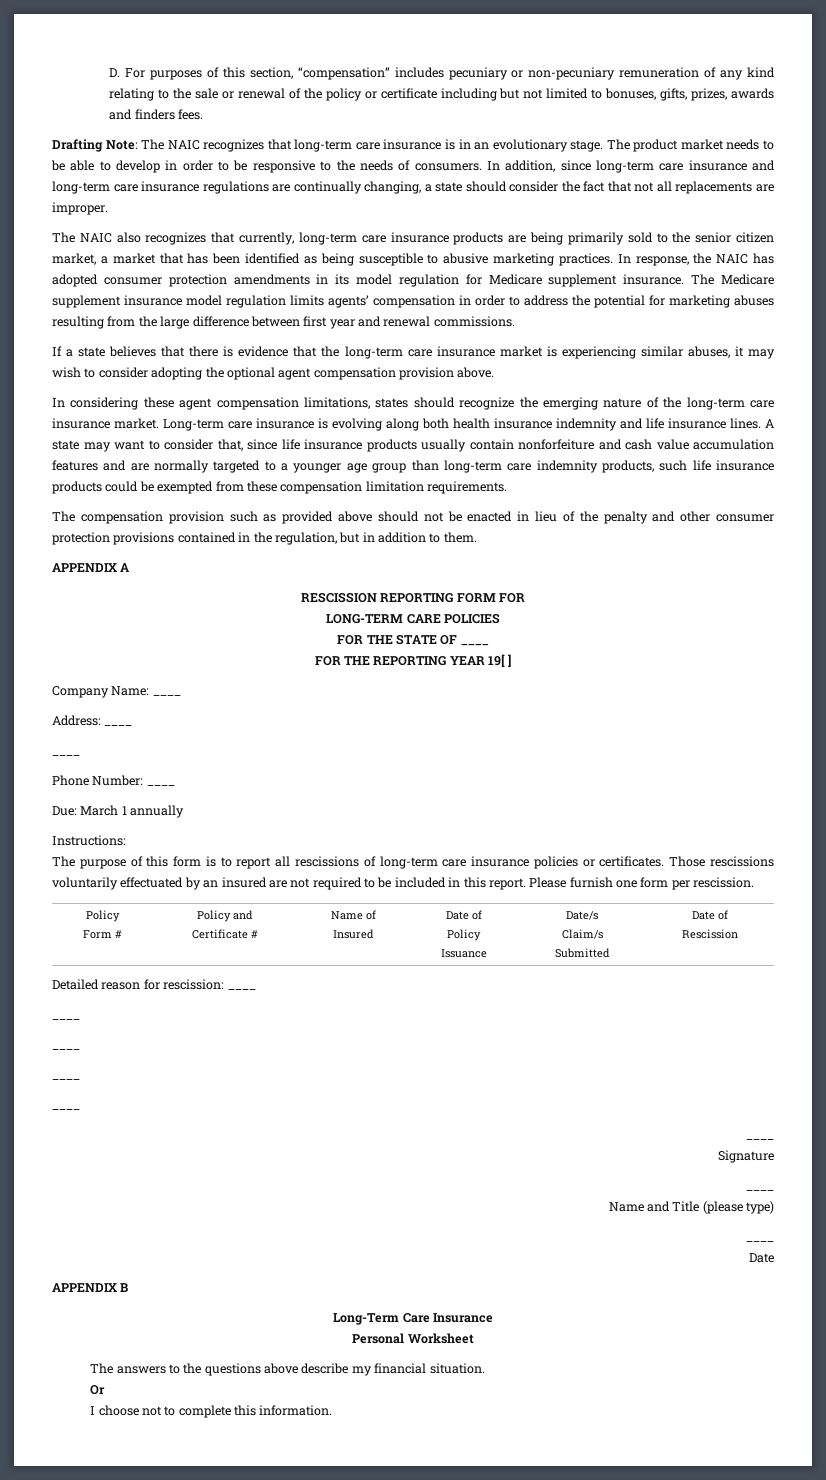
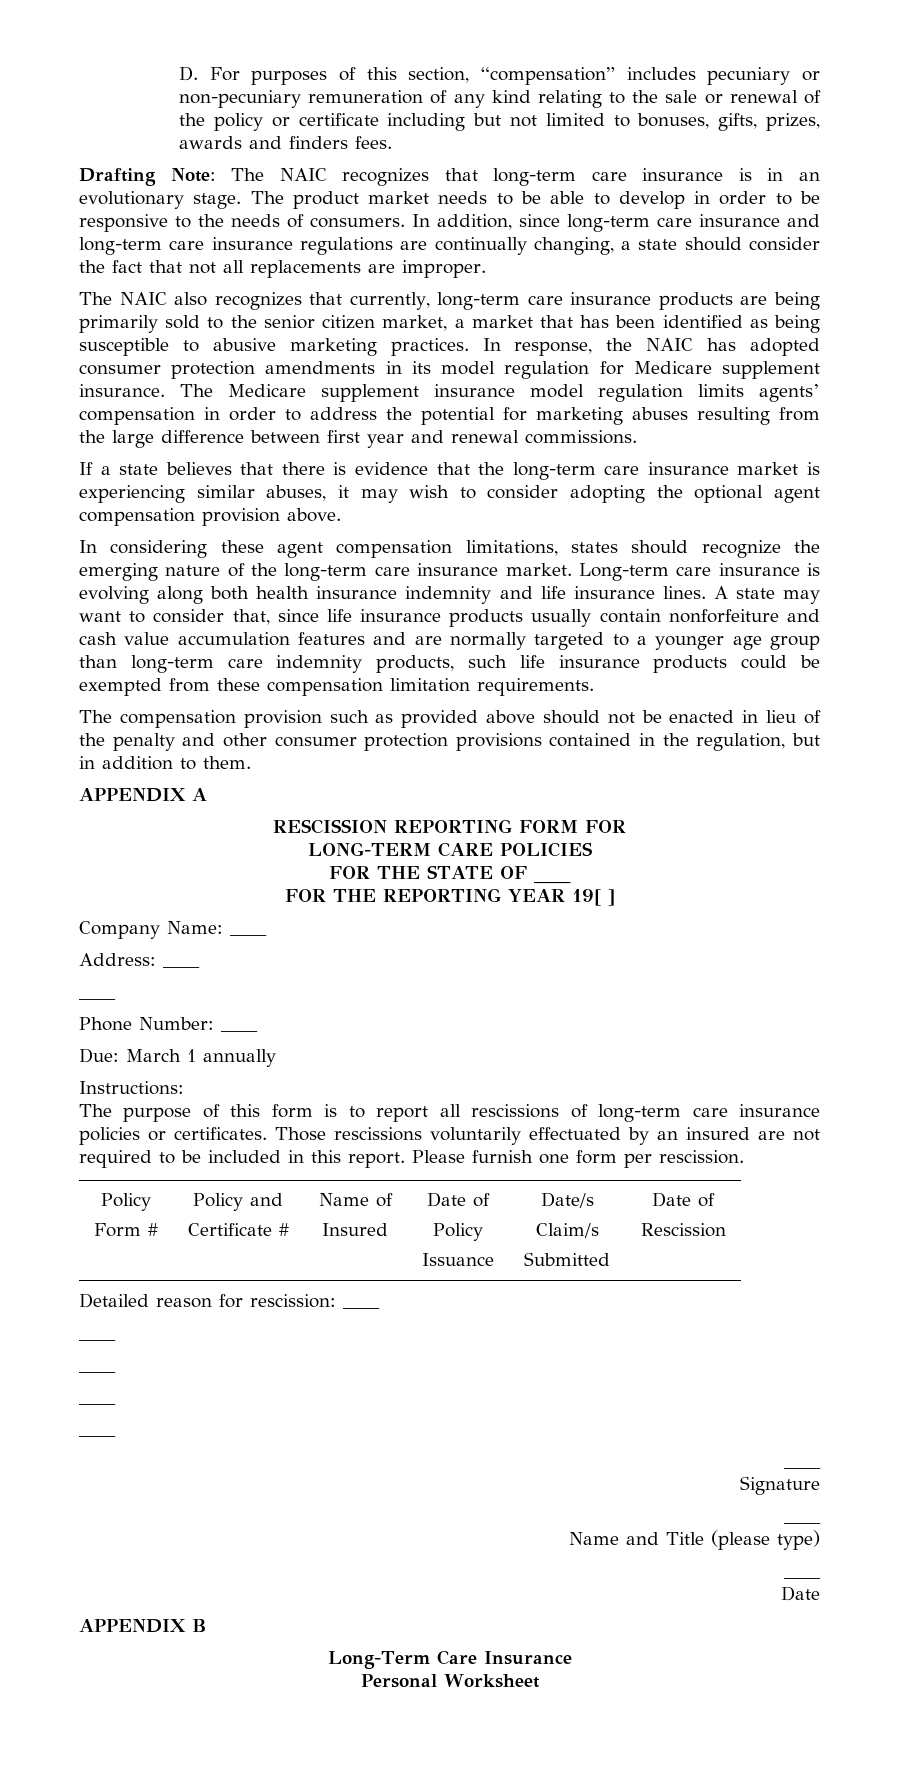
[90,1363,485,1376] [90,1385,106,1395] [90,1405,333,1418] // The answers to the questions above describe my financial situation. // Or // I choose not to complete this information. -> (540, 1681) none

